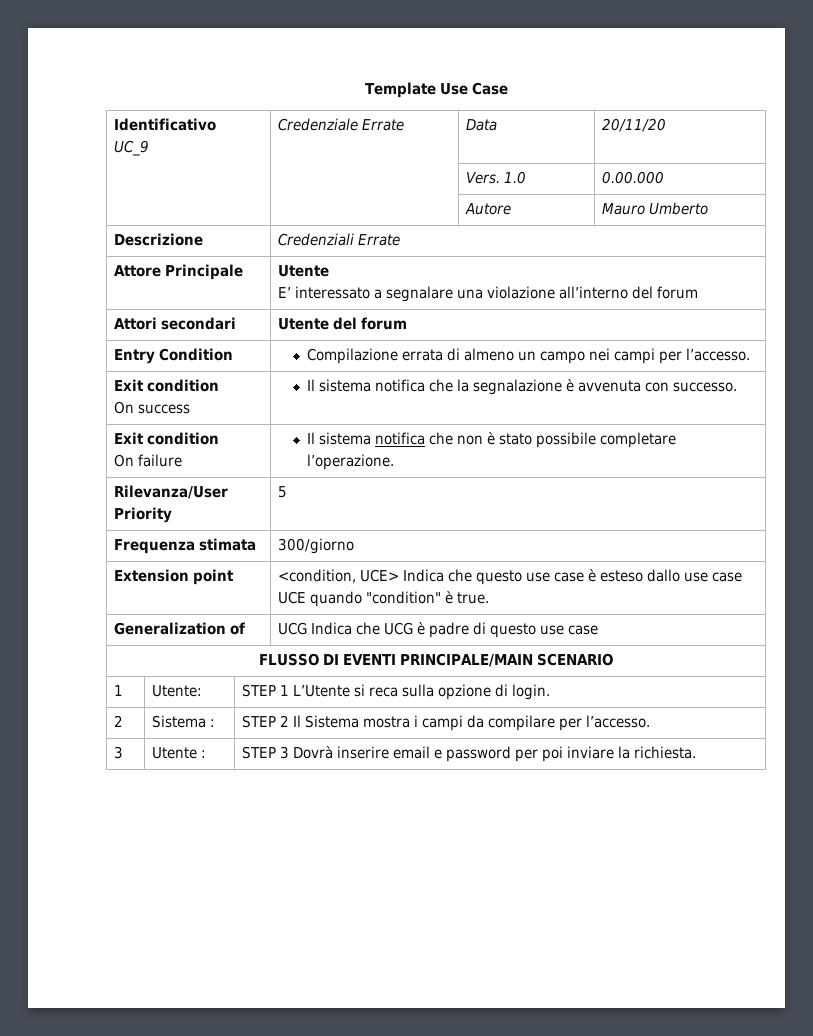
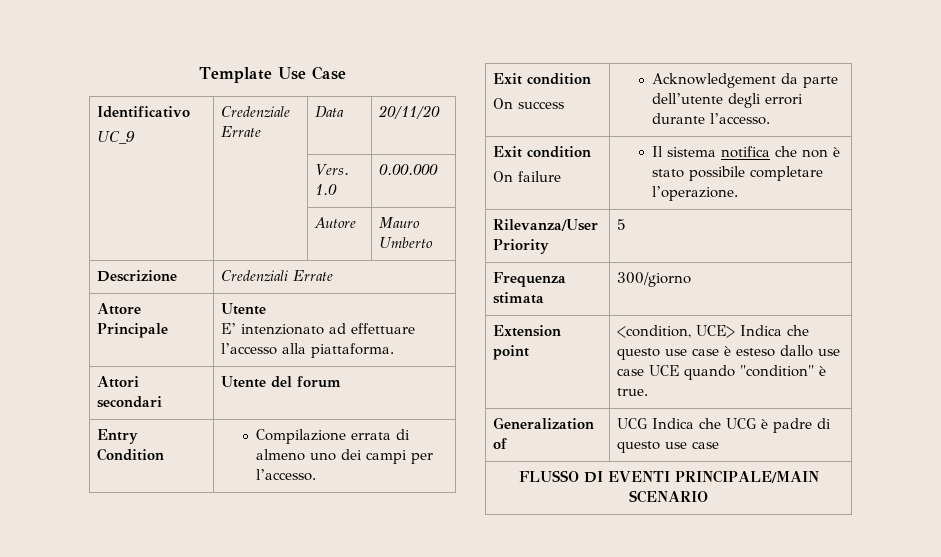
[294,286,698,302] interessato a segnalare una violazione all’interno del forum -> [241,323,416,335] [221,343,395,358] intenzionato ad effettuare l’accesso alla piattaforma.
[517,348,610,364] un campo nei -> [310,449,363,461] uno dei
[306,379,737,395] Il sistema notifica che la segnalazione è avvenuta con successo. -> [652,73,839,88] [652,93,804,108] [652,113,771,125] Acknowledgement da parte dell’utente degli errori durante l’accesso.
[113,685,123,696] [151,685,202,697] [241,684,550,700] [113,715,123,727] [151,715,215,728] [241,715,650,731] [113,746,123,759] [151,747,206,759] [241,746,696,762] // 1 | Utente: | STEP 1 L’Utente si reca sulla opzione di login. // 2 | Sistema : | STEP 2 Il Sistema mostra i campi da compilare per l’accesso. // 3 | Utente : | STEP 3 Dovrà inserire email e password per poi inviare la richiesta. -> (708, 496) none

